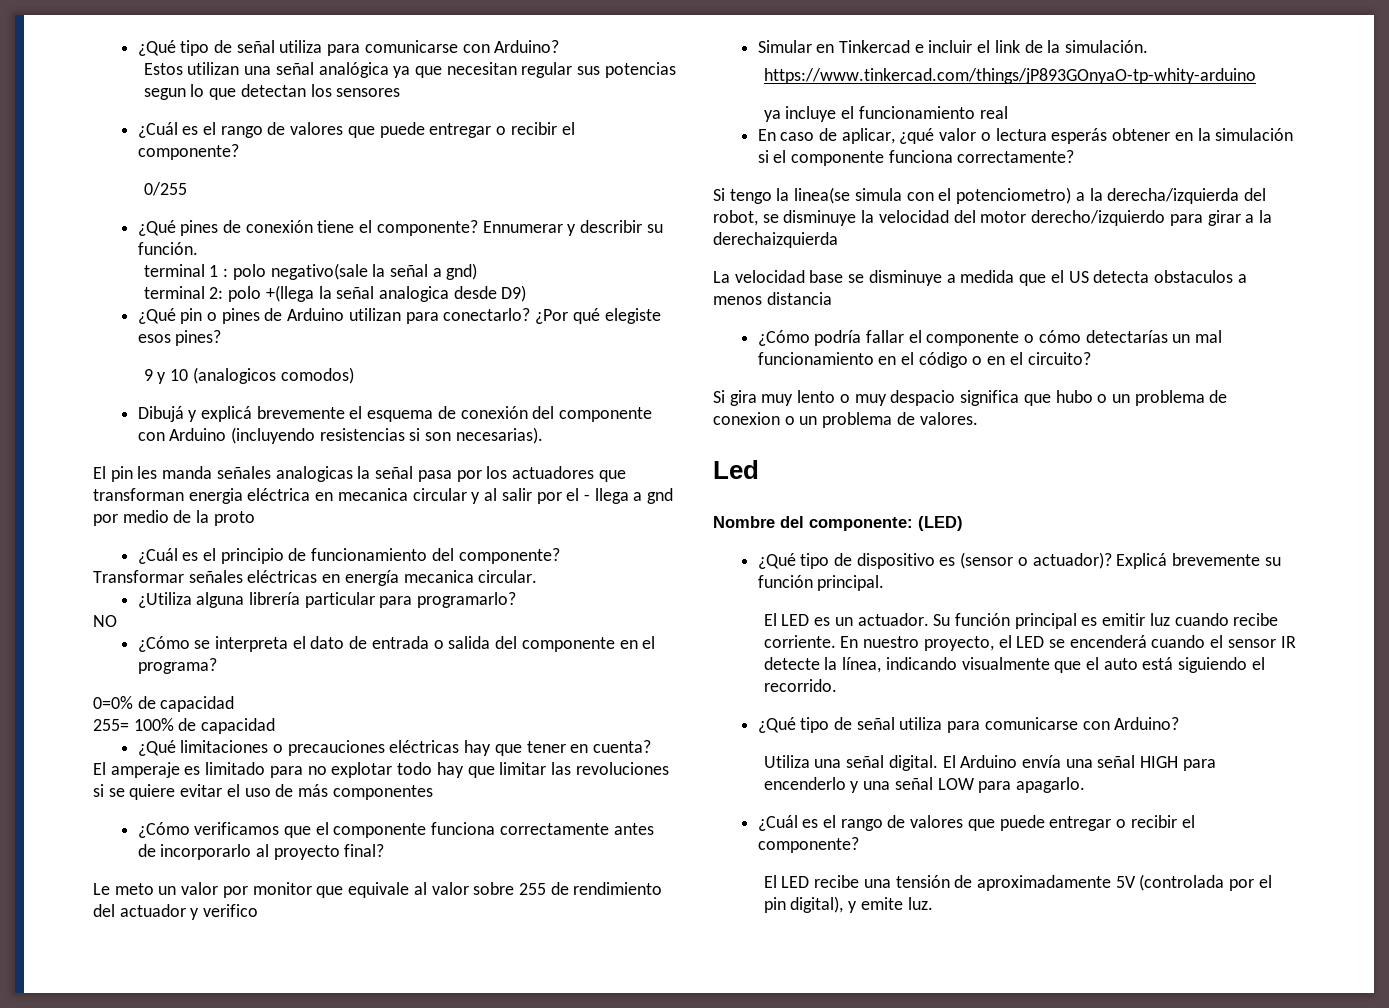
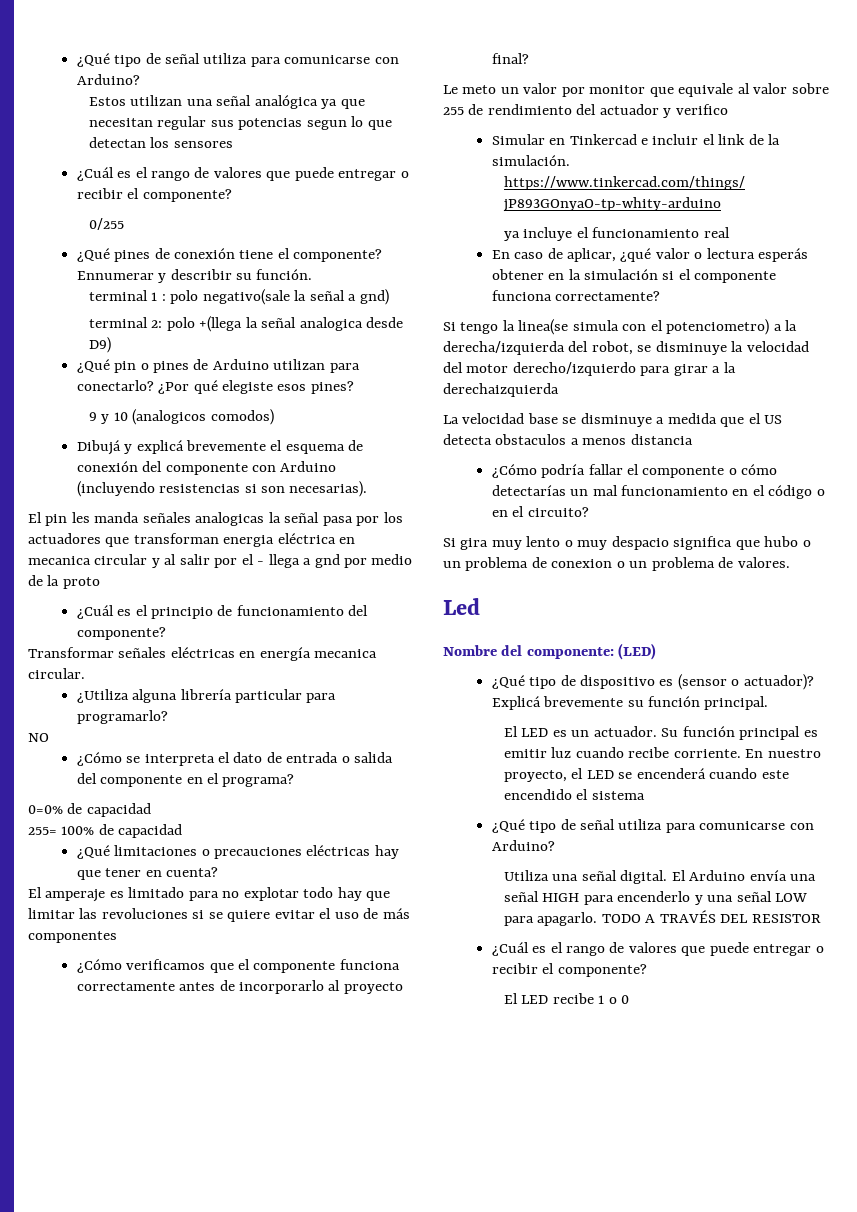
[1210,635,1296,648] [763,657,1265,673] [763,679,837,692] el sensor IR detecte la línea, indicando visualmente que el auto está siguiendo el recorrido. -> [761,770,789,779] [503,789,645,800] este encendido el sistema
(1086, 785) none -> [601,910,821,923] TODO A TRAVÉS DEL RESISTOR
[863,874,1272,891] [763,896,933,913] una tensión de aproximadamente 5V (controlada por el pin digital), y emite luz. -> [598,995,630,1004] 1 o 0

